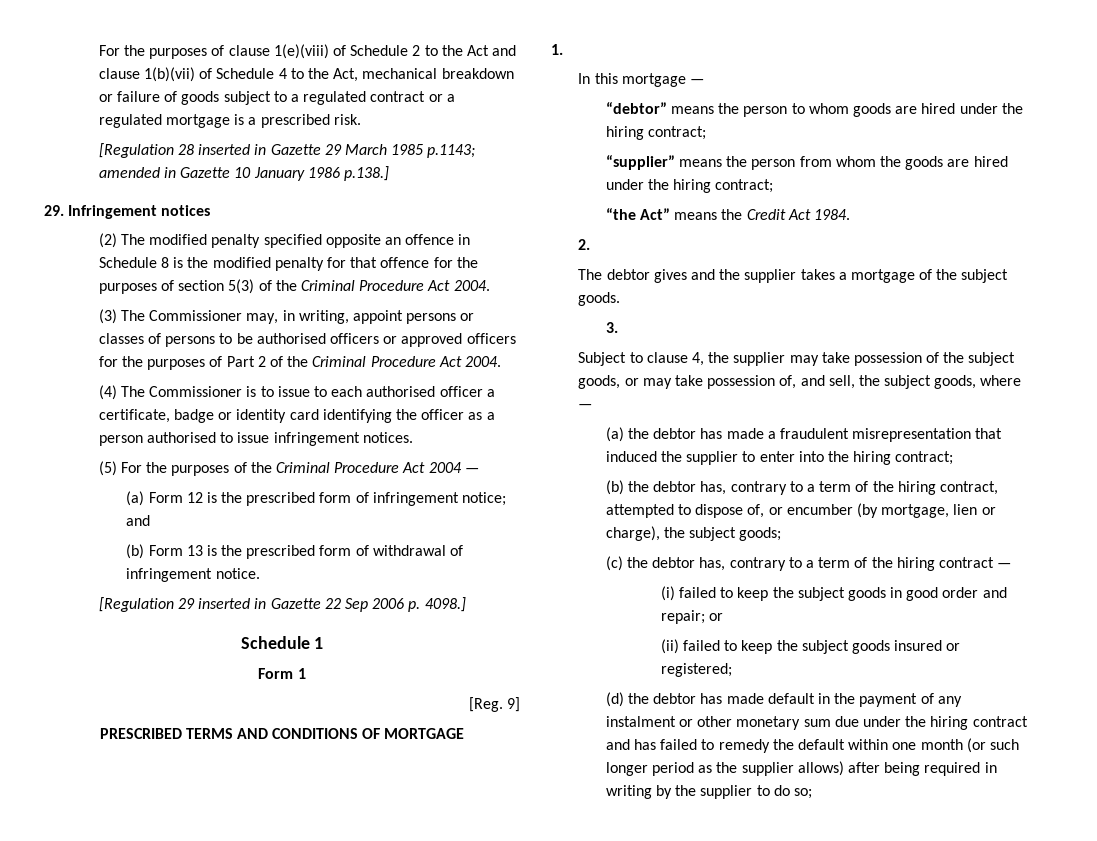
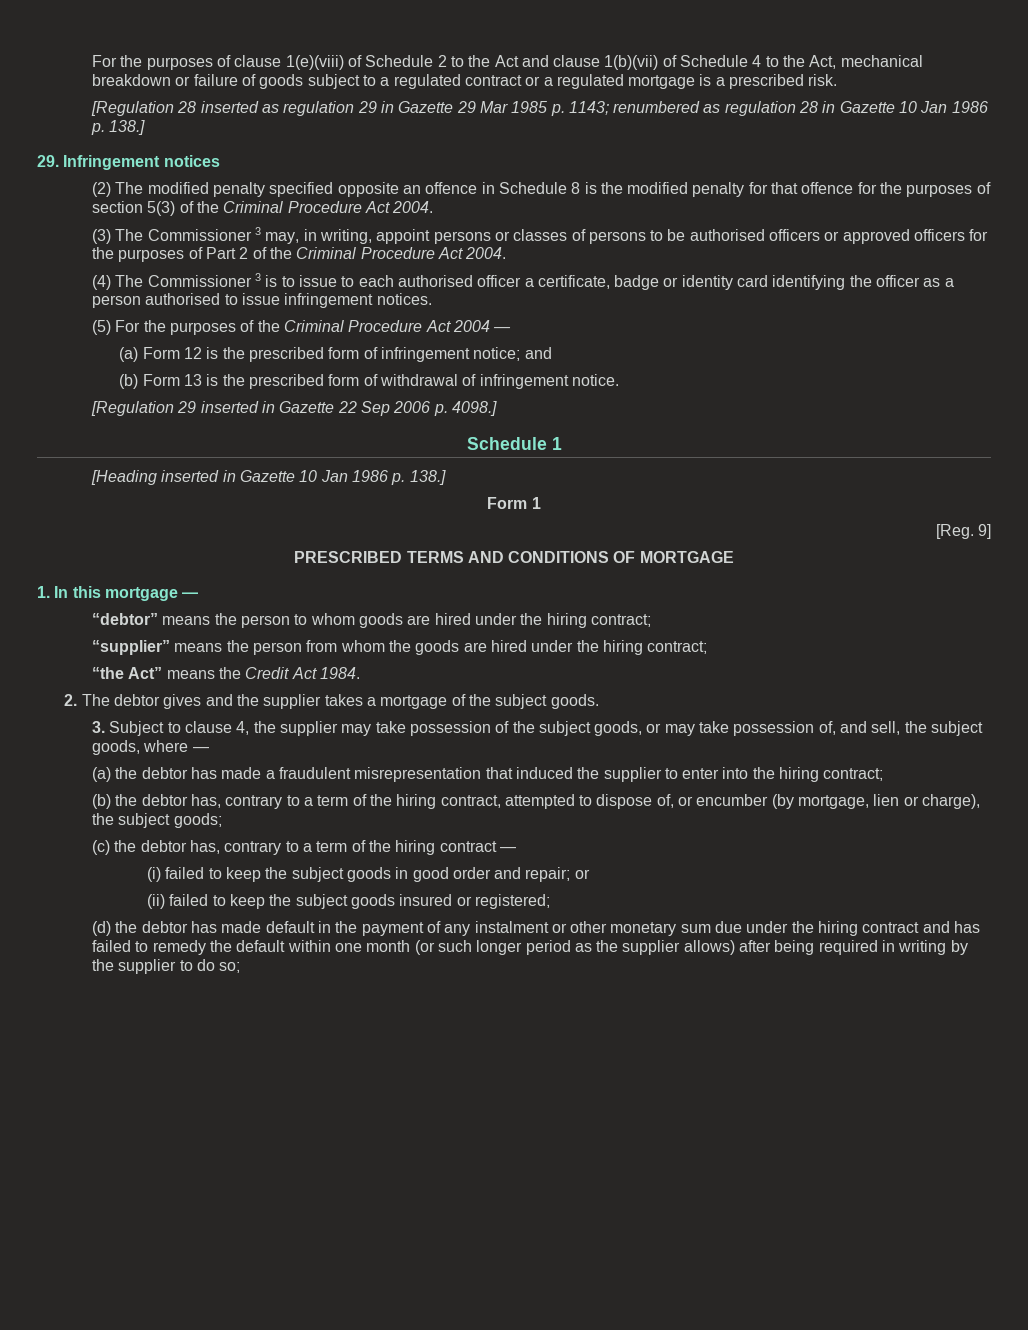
[254,144,476,158] [98,166,390,181] in Gazette 29 March 1985 p.1143; amended in Gazette 10 January 1986 p.138.] -> [261,101,988,116] [90,120,146,135] as regulation 29 in Gazette 29 Mar 1985 p. 1143; renumbered as regulation 28 in Gazette 10 Jan 1986 p. 138.]
(243, 315) none -> [254,227,261,235] 3
(243, 391) none -> [254,273,261,281] 3
(324, 643) none -> [90,470,446,485] // [Heading inserted in Gazette 10 Jan 1986 p. 138.]
(563, 49) // -> (50, 592) none
(591, 244) // -> (78, 700) none
(618, 327) // -> (105, 727) none

